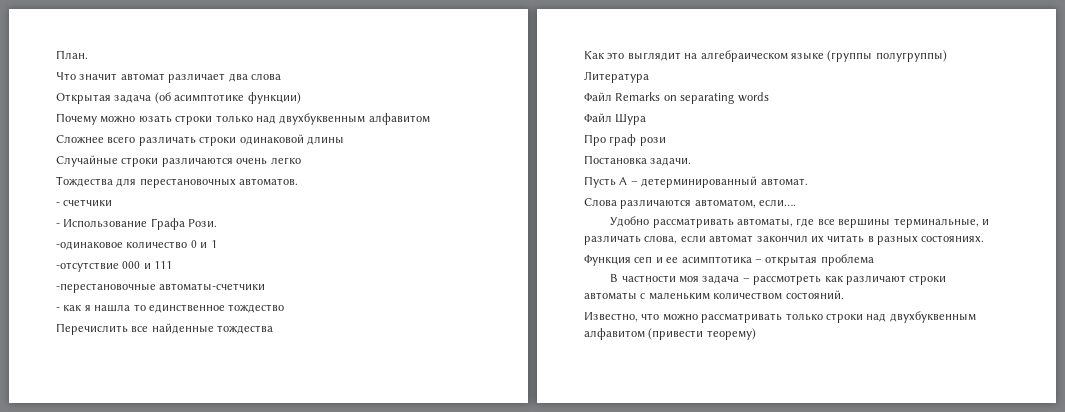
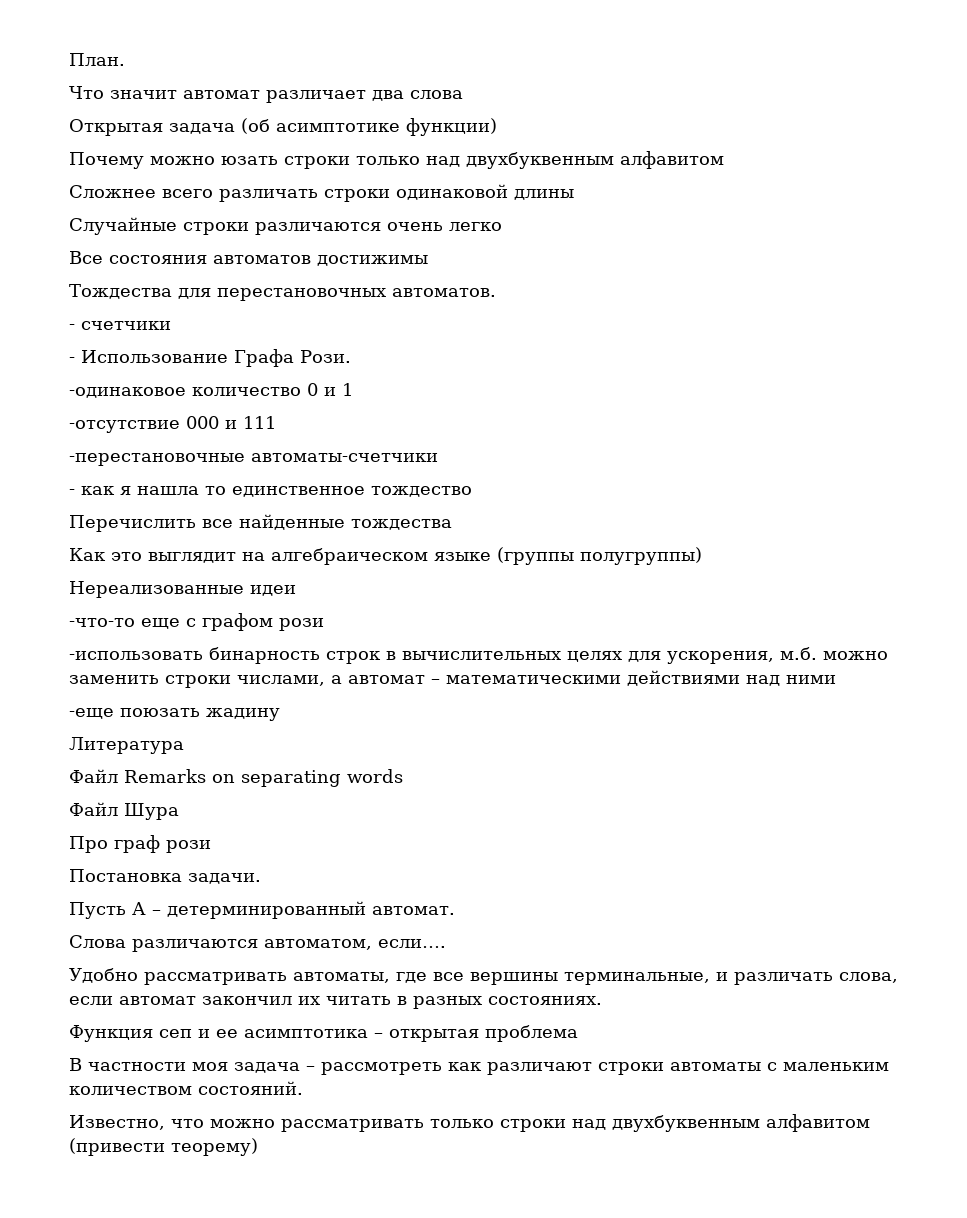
(301, 160) none -> [69,251,428,266] // Все состояния автоматов достижимы
(947, 56) none -> [69,581,296,598] [69,613,324,631] [69,647,888,664] [69,670,836,688] [69,708,280,721] // Нереализованные идеи // -что-то еще с графом рози // -использовать бинарность строк в вычислительных целях для ускорения, м.б. можно заменить строки числами, а автомат – математическими действиями над ними // -еще поюзать жадину

